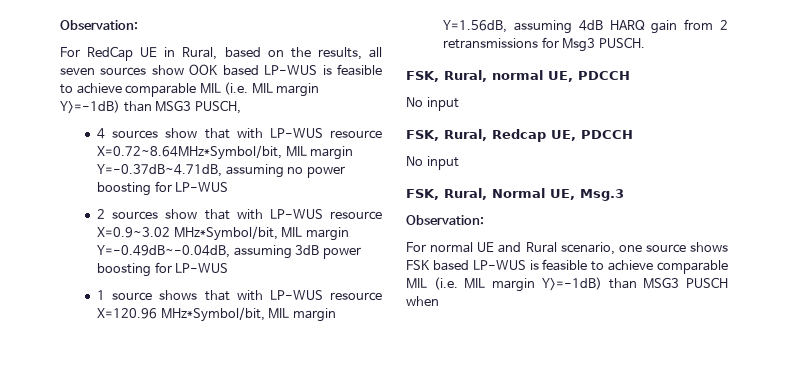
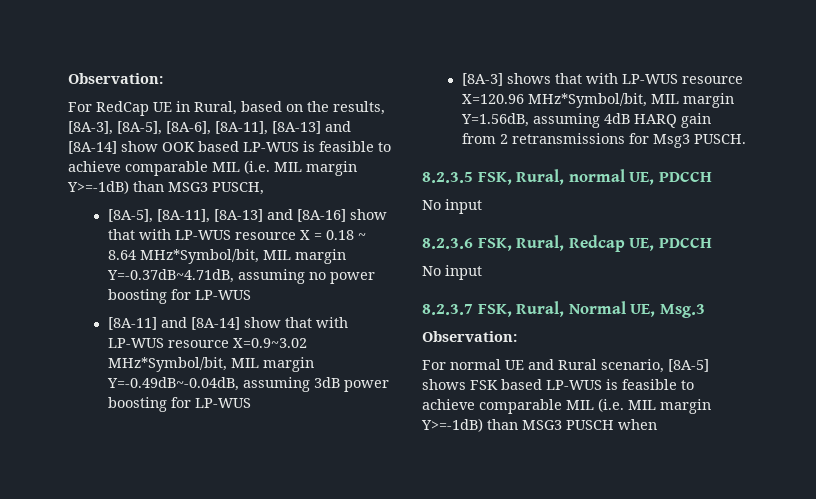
[369,47,382,58] [60,67,147,76] all seven sources -> [68,121,351,135] [68,141,117,154] [8A-3], [8A-5], [8A-6], [8A-11], [8A-13] and [8A-14]
[97,128,382,139] [97,145,283,160] 4 sources show that with LP-WUS resource X=0.72~8.64MHz*Symbol/bit, -> [107,209,387,223] [107,229,366,240] [107,249,259,264] [8A-5], [8A-11], [8A-13] and [8A-16] show that with LP-WUS resource X = 0.18 ~ 8.64 MHz*Symbol/bit,
[97,209,159,220] 2 sources -> [107,317,240,330] [8A-11] and [8A-14]
[97,290,153,301] 1 source -> [461,73,503,86] [8A-3]
(645, 42) none -> [422,172,473,183] 8.2.3.5
(459, 104) none -> [422,238,473,249] 8.2.3.6
(459, 163) none -> [422,304,473,315] 8.2.3.7
[618,244,686,253] one source -> [668,359,709,372] [8A-5]

